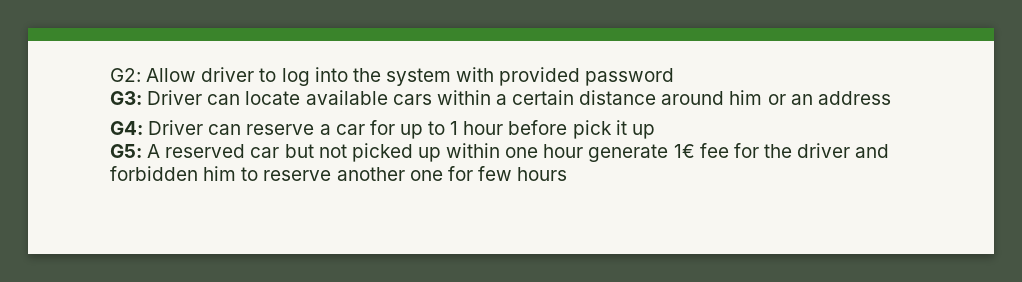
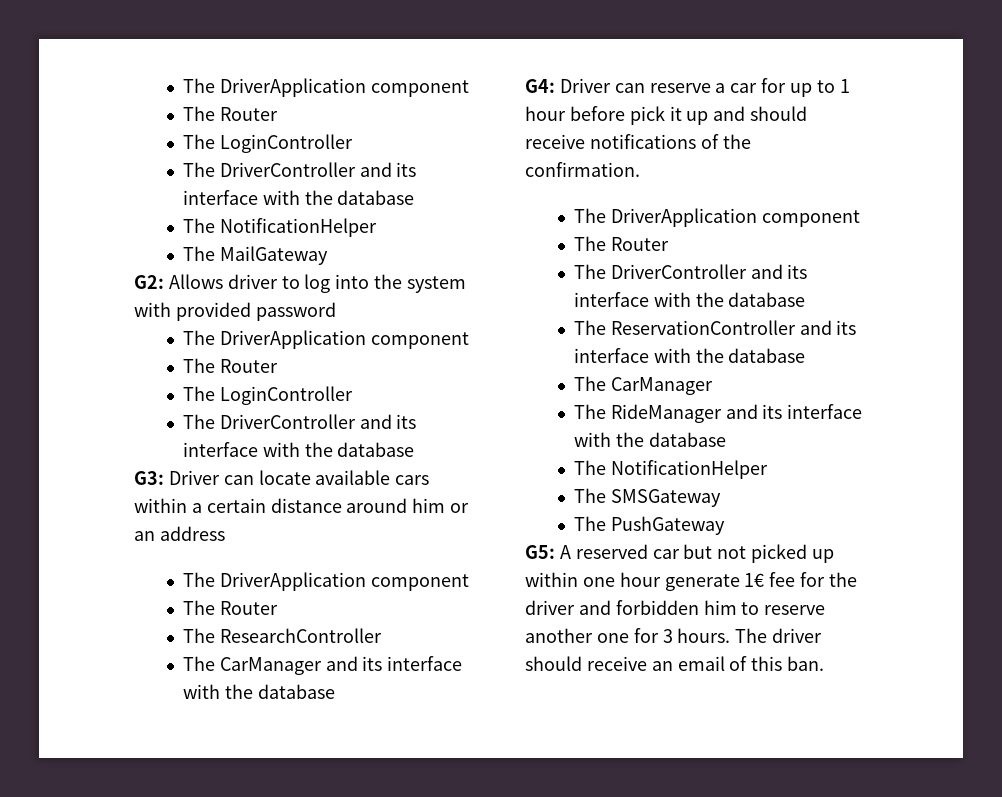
[110,68,197,82] G2: Allow -> [182,78,469,97] [182,106,278,121] [182,134,353,153] [182,162,417,177] [182,190,415,205] [182,218,377,237] [182,246,328,265] [134,274,223,289] The DriverApplication component // The Router // The LoginController // The DriverController and its interface with the database // The NotificationHelper // The MailGateway // G2: Allows
(675, 77) none -> [182,330,469,349] [182,358,278,373] [182,386,353,405] [182,414,417,429] [182,442,415,457] // The DriverApplication component // The Router // The LoginController // The DriverController and its interface with the database
(891, 98) none -> [182,572,469,591] [182,600,278,615] [182,628,382,643] [182,656,463,675] [182,684,335,699] // The DriverApplication component // The Router // The ResearchController // The CarManager and its interface with the database
(655, 131) none -> [713,106,808,121] [525,134,751,149] [525,162,640,177] [573,208,860,227] [573,236,669,251] [573,264,808,279] [573,292,806,307] [573,320,857,335] [573,348,806,363] [573,376,713,395] [573,404,863,423] [573,432,726,447] [573,460,768,479] [573,488,721,507] [573,516,725,535] and should receive notifications of the confirmation. // The DriverApplication component // The Router // The DriverController and its interface with the database // The ReservationController and its interface with the database // The CarManager // The RideManager and its interface with the database // The NotificationHelper // The SMSGateway // The PushGateway
[477,166,568,181] few hours -> [662,628,823,643] [525,656,825,671] 3 hours. The driver should receive an email of this ban.

